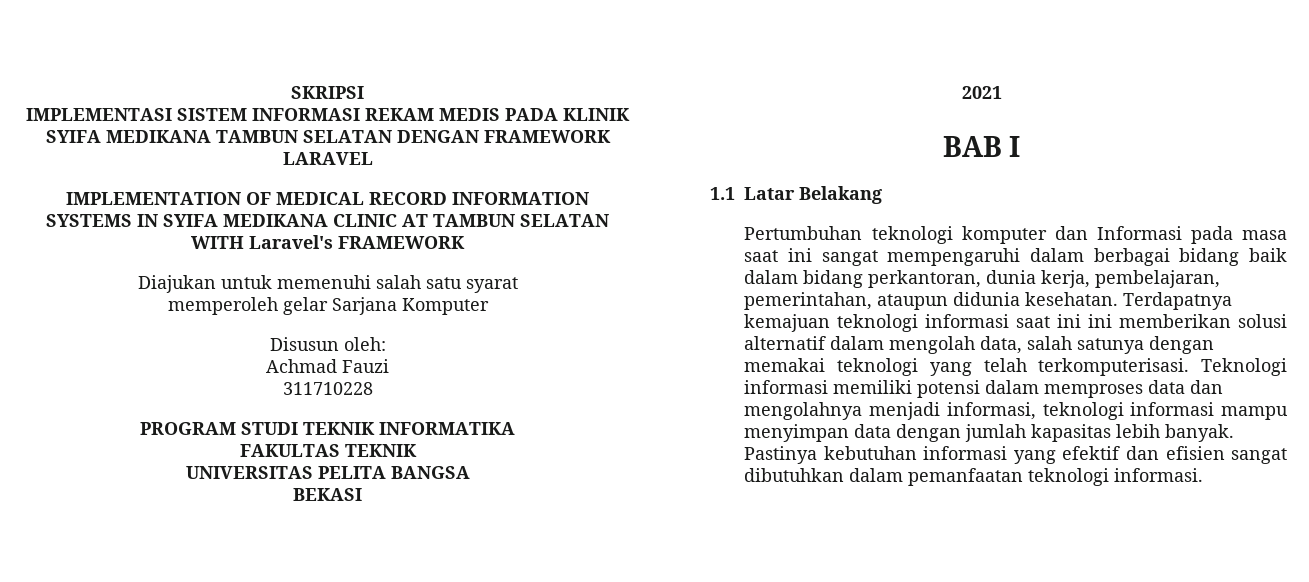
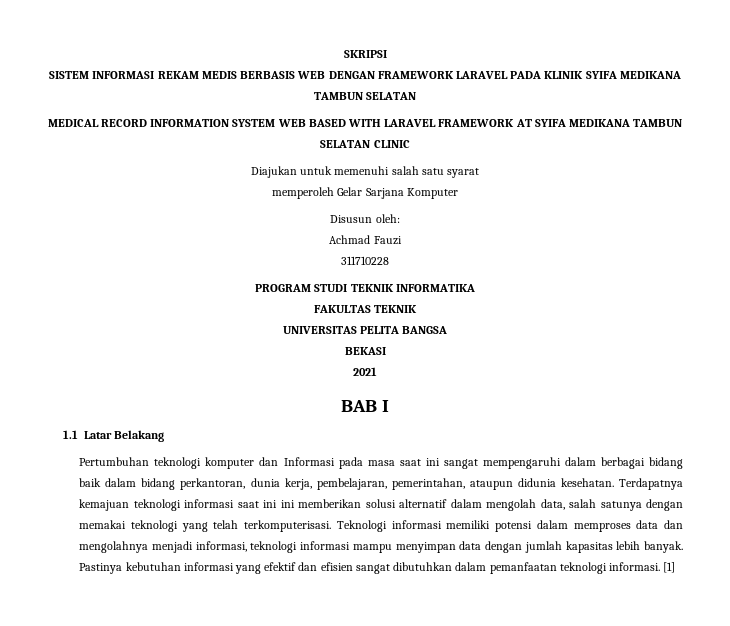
[26,108,172,121] IMPLEMENTASI -> (387, 54) none
(500, 114) none -> [240,71,508,79] BERBASIS WEB DENGAN FRAMEWORK LARAVEL
[396,130,611,143] [282,152,373,165] [66,192,589,205] [46,214,609,227] [191,235,465,249] DENGAN FRAMEWORK LARAVEL // IMPLEMENTATION OF MEDICAL RECORD INFORMATION SYSTEMS IN SYIFA MEDIKANA CLINIC AT TAMBUN SELATAN WITH Laravel's FRAMEWORK -> [47,119,683,127] [320,140,410,148] // MEDICAL RECORD INFORMATION SYSTEM WEB BASED WITH LARAVEL FRAMEWORK AT SYIFA MEDIKANA TAMBUN SELATAN CLINIC
[282,297,328,315] gelar -> [337,187,363,196] Gelar
(1204, 475) none -> [663,562,676,573] [1]

